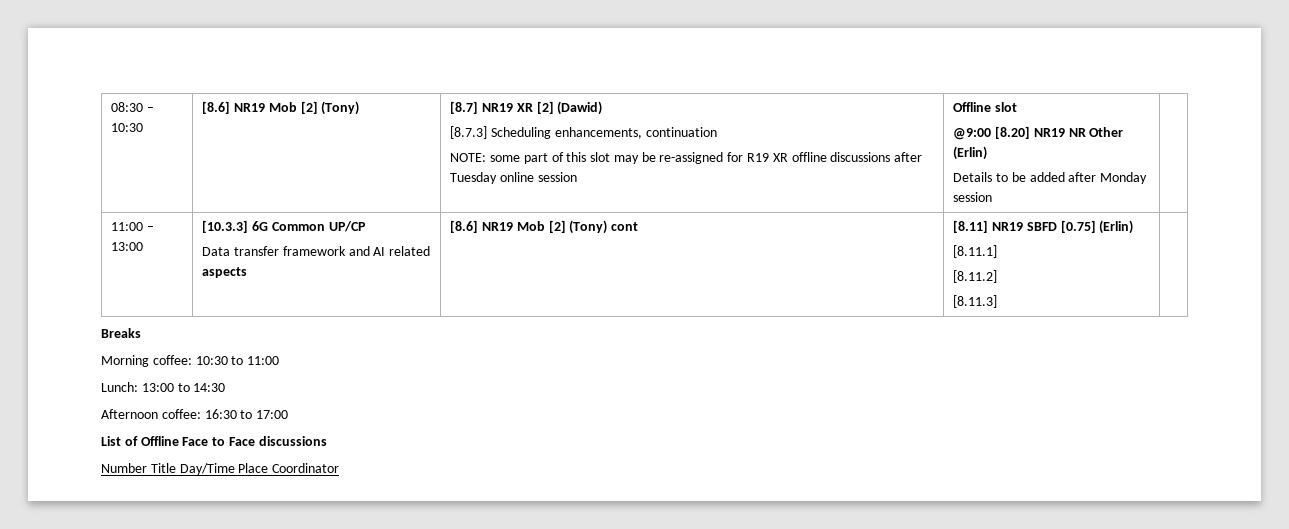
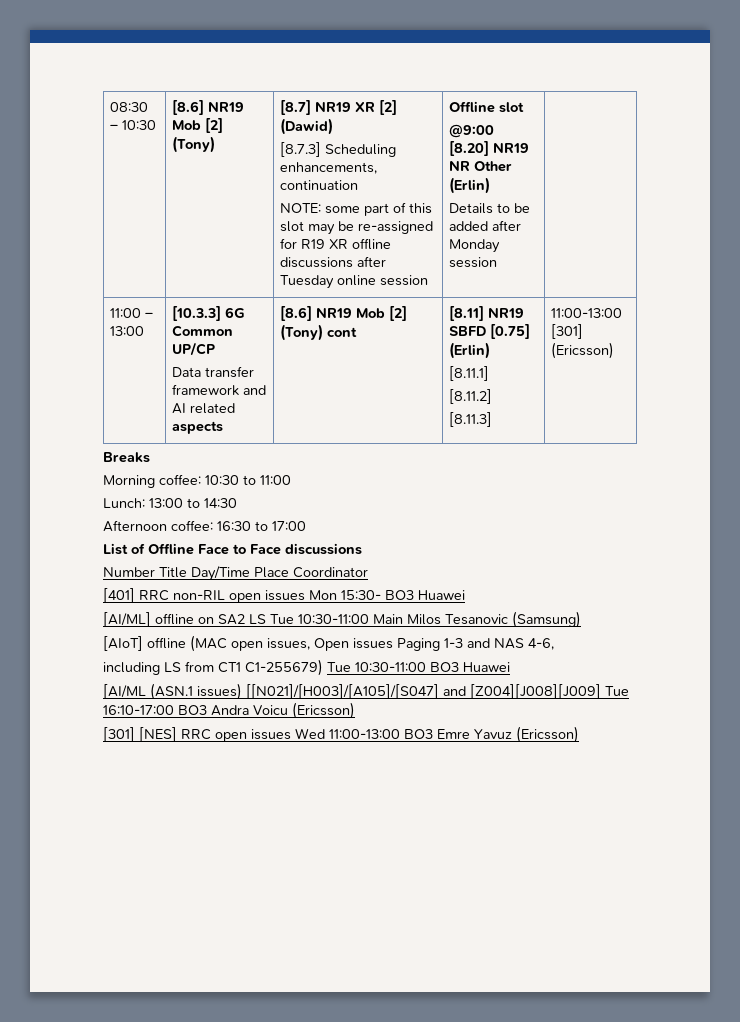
(998, 301) none -> [551,308,623,318] [551,324,584,339] [551,342,615,359] 11:00-13:00 [301] (Ericsson)
(340, 468) none -> [103,588,465,603] [103,611,581,628] [103,635,554,652] [103,659,510,676] [103,683,629,700] [103,702,355,719] [103,726,579,743] // [401] RRC non-RIL open issues Mon 15:30- BO3 Huawei // [AI/ML] offline on SA2 LS Tue 10:30-11:00 Main Milos Tesanovic (Samsung) // [AIoT] offline (MAC open issues, Open issues Paging 1-3 and NAS 4-6, // including LS from CT1 C1-255679) Tue 10:30-11:00 BO3 Huawei // [AI/ML (ASN.1 issues) [[N021]/[H003]/[A105]/[S047] and [Z004][J008][J009] Tue 16:10-17:00 BO3 Andra Voicu (Ericsson) // [301] [NES] RRC open issues Wed 11:00-13:00 BO3 Emre Yavuz (Ericsson)

